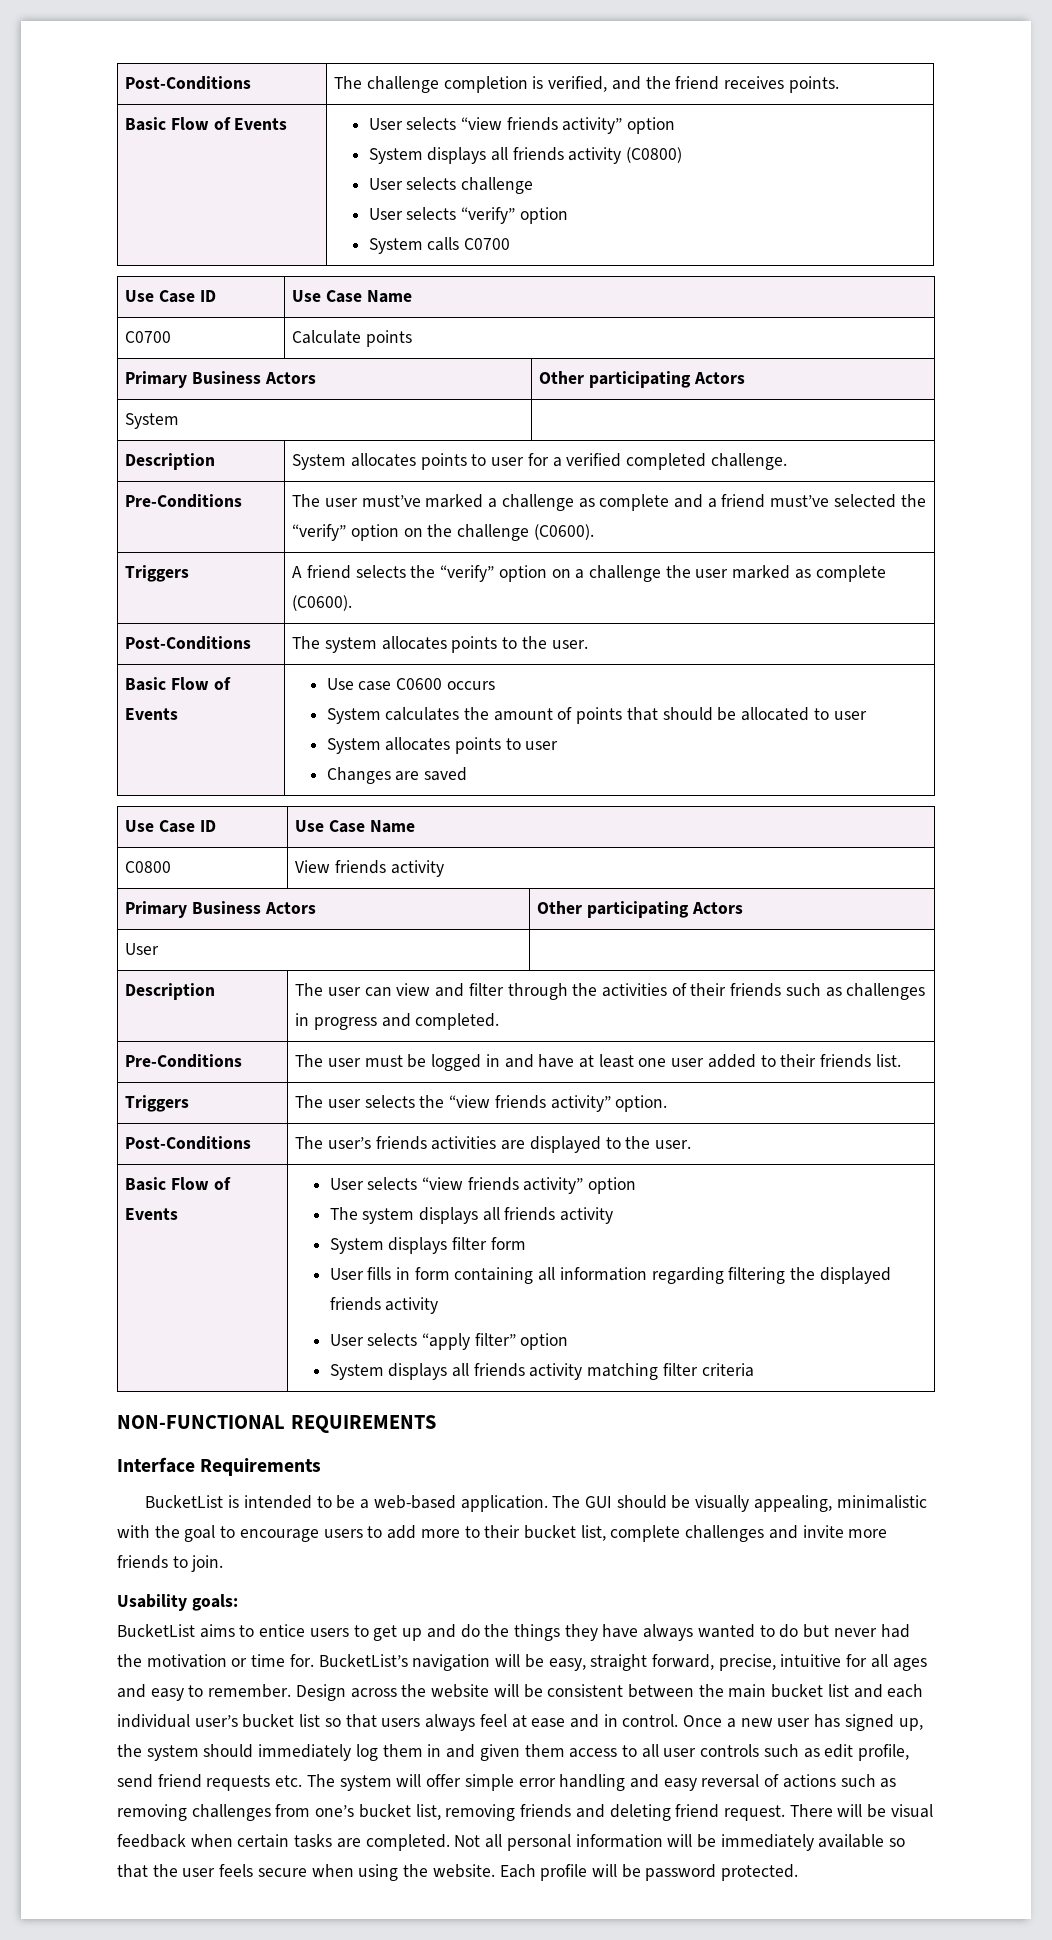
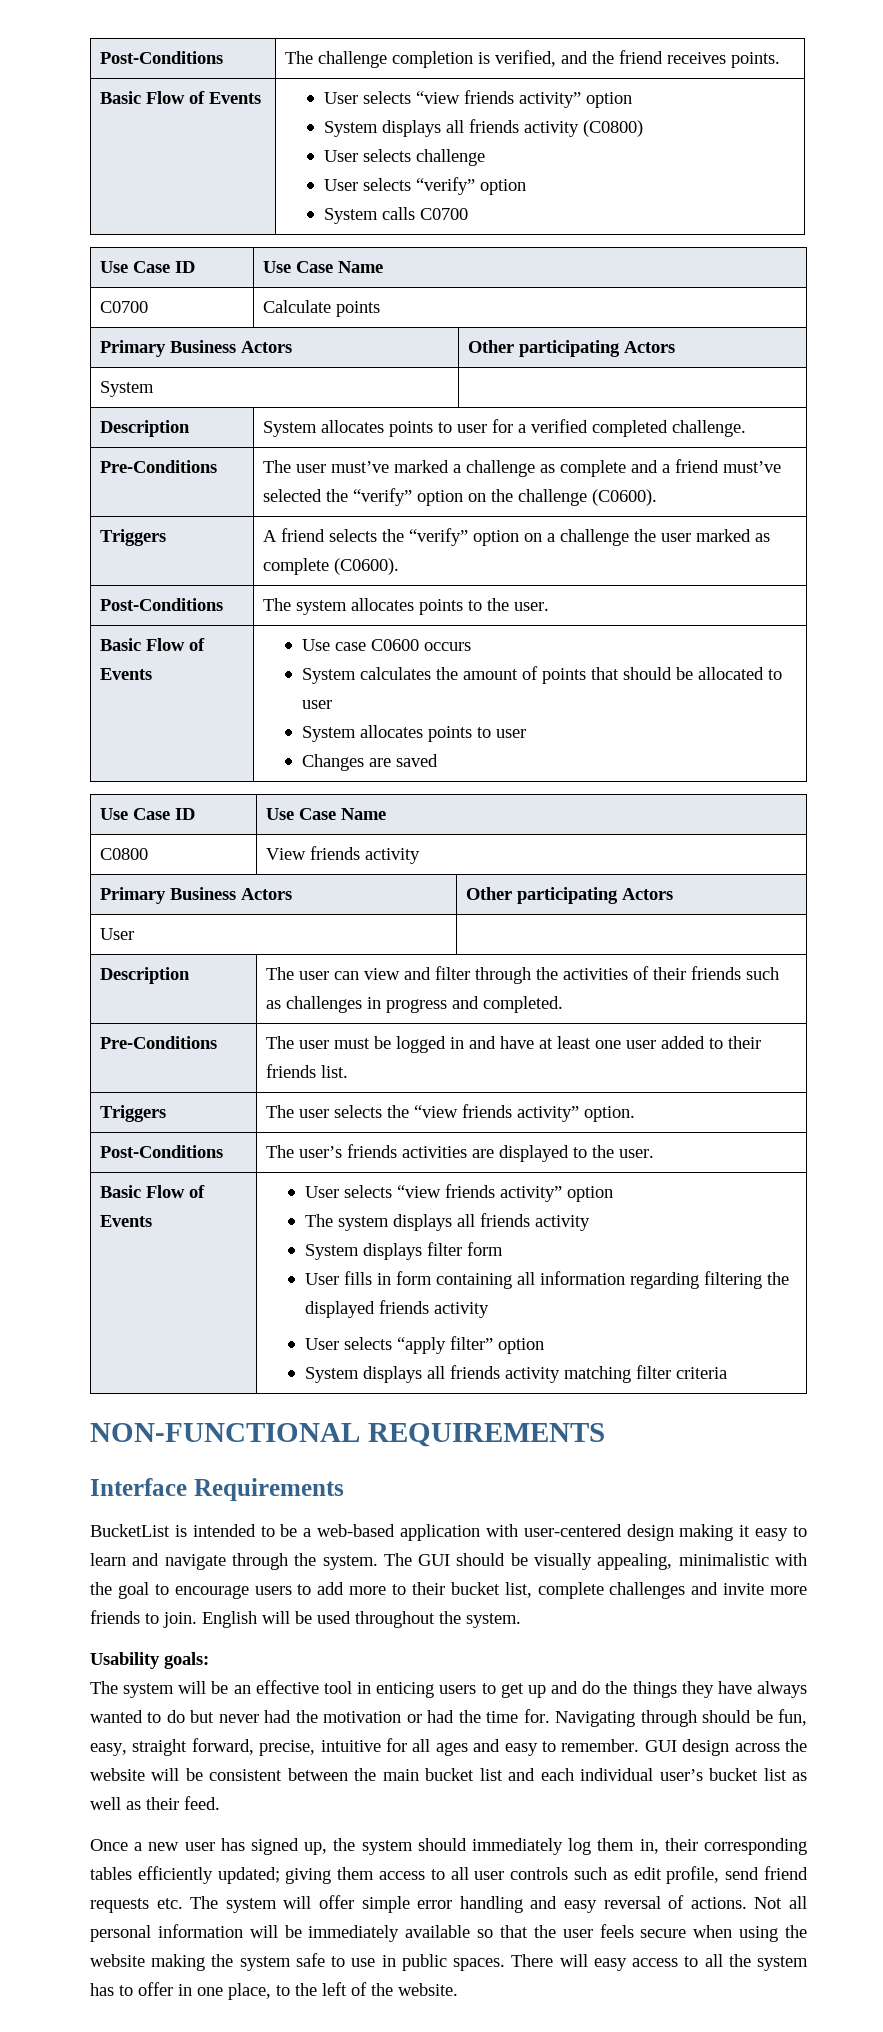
[460,1495,548,1512] application. -> [400,1524,808,1541] [90,1553,378,1570] application with user-centered design making it easy to learn and navigate through the system.
[117,1594,238,1611] [117,1624,306,1638] // Usability goals: // BucketList aims to entice -> [202,1611,521,1628] [90,1652,209,1669] [90,1680,435,1698] English will be used throughout the system. // Usability goals: // The system will be an effective tool in enticing
[251,1654,544,1671] time for. BucketList’s navigation will be -> [427,1709,808,1727] had the time for. Navigating through should be fun,
[295,1684,346,1701] Design -> [644,1739,730,1756] GUI design
[324,1714,679,1731] so that users always feel at ease and in control. -> [792,1772,807,1781] [90,1796,220,1810] as well as their feed. //
[427,1744,520,1761] in and given -> [639,1838,807,1855] [90,1866,332,1884] in, their corresponding tables efficiently updated; giving
[782,1774,897,1788] [117,1804,933,1821] [117,1834,450,1851] actions such as removing challenges from one’s bucket list, removing friends and deleting friend request. There will be visual feedback when certain tasks are completed. -> [690,1897,747,1909] actions.
[432,1864,799,1881] website. Each profile will be password protected. -> [90,1953,809,1971] [90,1982,458,2000] website making the system safe to use in public spaces. There will easy access to all the system has to offer in one place, to the left of the website.

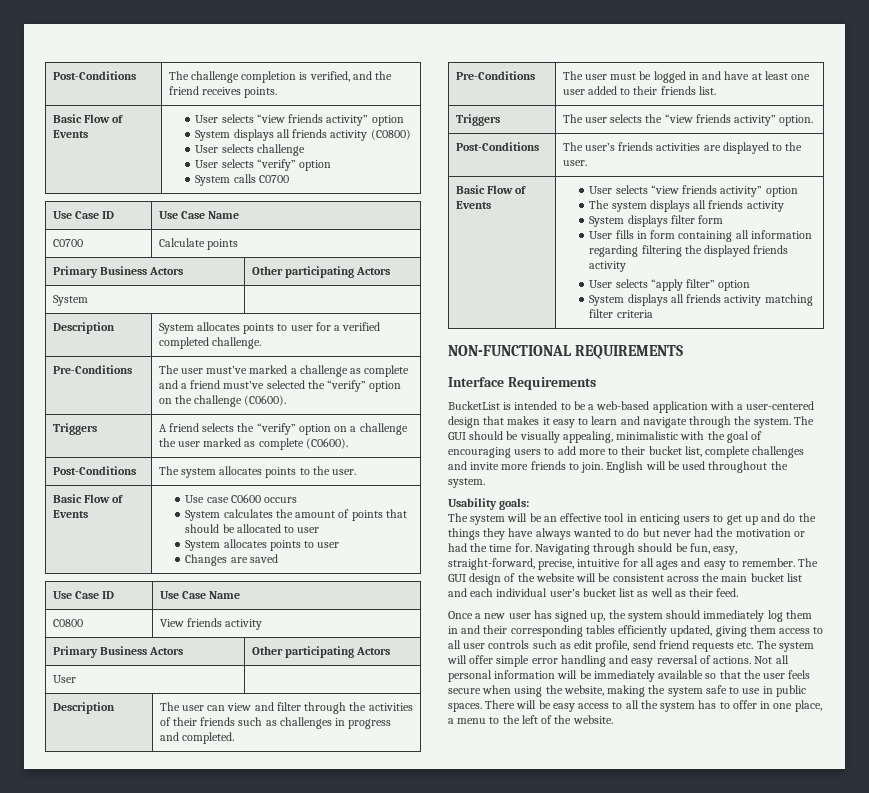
(518, 1530) none -> [737,404,744,410] a
[679,1524,734,1541] making -> [483,416,540,425] that makes
[154,1584,249,1599] to encourage -> [751,431,763,440] [448,447,511,458] of encouraging
[132,1738,254,1756] straight forward, -> [448,558,535,570] straight-forward,
(640, 1745) none -> [798,558,819,567] The
[734,1743,780,1752] across -> [504,573,516,582] of
[287,1768,348,1781] between -> [666,576,699,582] across
[639,1839,659,1854] in, -> [448,625,481,634] in and
[217,1867,280,1884] updated; -> [670,625,713,637] updated,
[90,1954,145,1967] website -> [563,685,604,696] website,
(588, 1960) none -> [538,700,551,709] be
(271, 1991) none -> [448,718,487,724] a menu

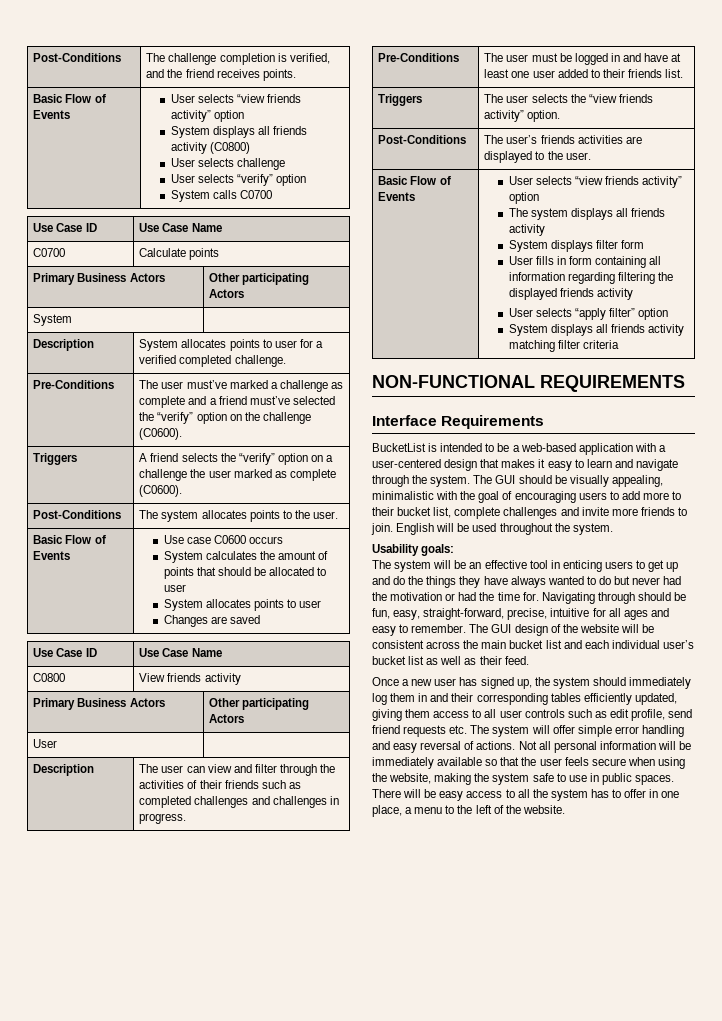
[279,717,392,729] [159,732,234,744] challenges in progress and completed. -> [139,796,339,808] [139,813,187,824] completed challenges and challenges in progress.

